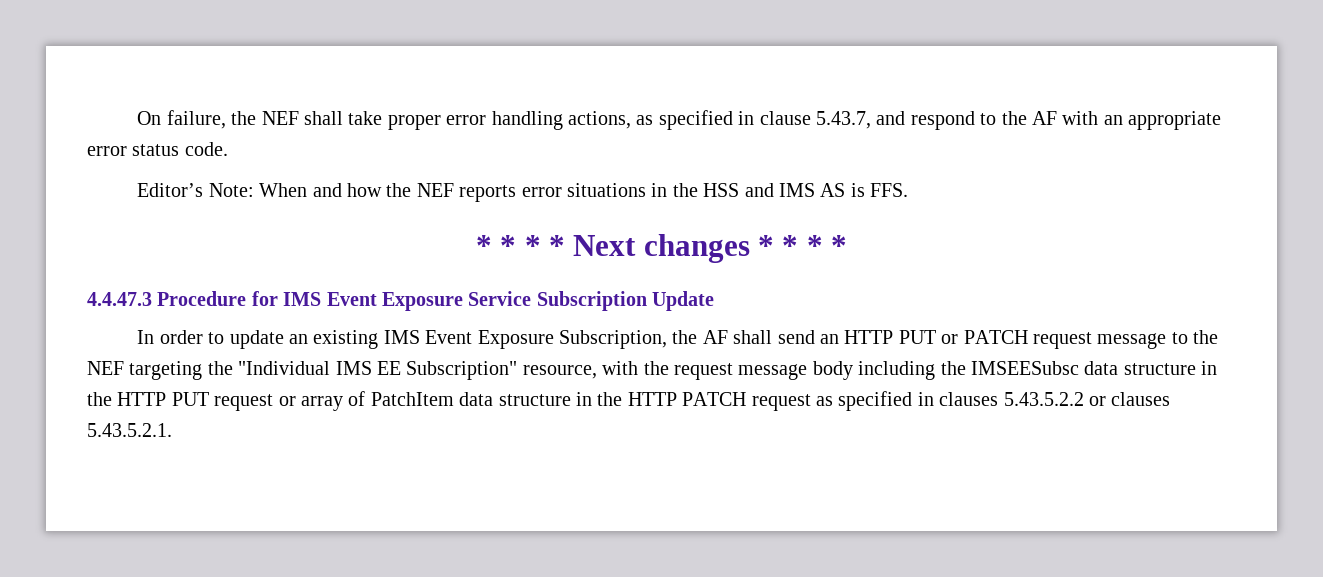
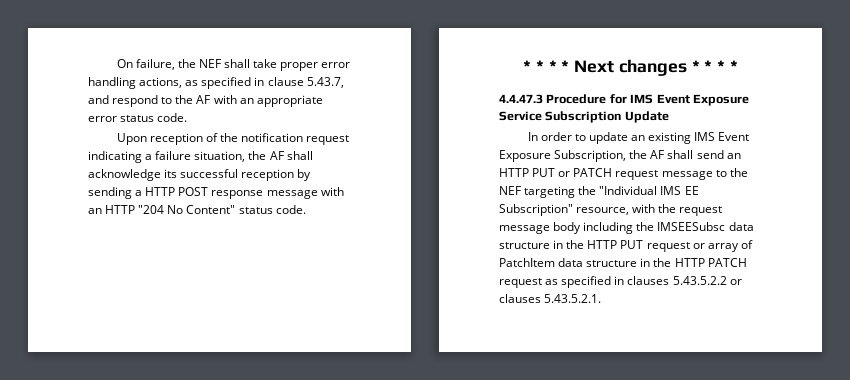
[137,183,909,202] Editor’s Note: When and how the NEF reports error situations in the HSS and IMS AS is FFS. -> [116,133,350,145] [88,151,313,163] [88,169,312,181] [88,187,344,199] [88,205,306,214] Upon reception of the notification request indicating a failure situation, the AF shall acknowledge its successful reception by sending a HTTP POST response message with an HTTP "204 No Content" status code.

